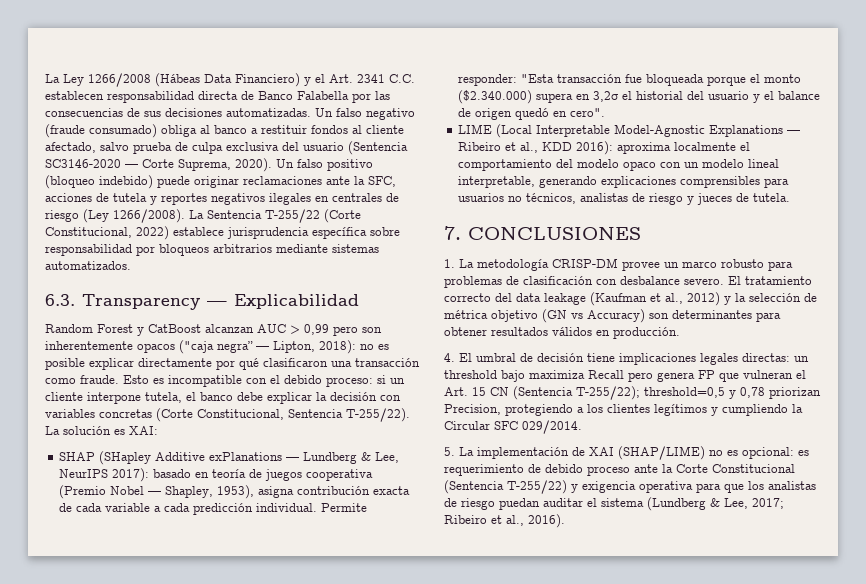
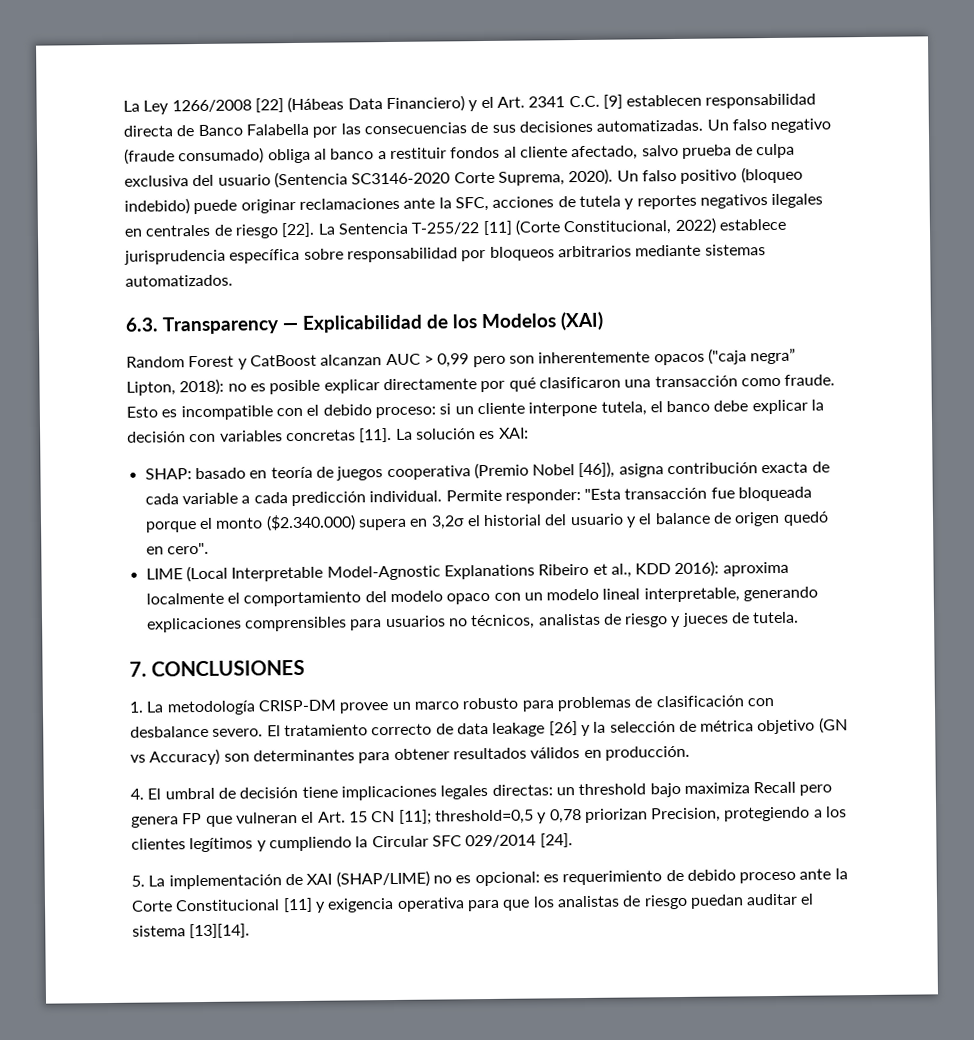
(151, 80) none -> [254,98,284,113] [22]
(415, 78) none -> [602,94,623,109] [9]
[125,164,138,168] — -> (451, 178) none
[83,209,185,223] (Ley 1266/2008). -> [281,222,316,238] [22].
(320, 216) none -> [482,220,513,236] [11]
(359, 301) none -> [426,311,604,331] de los Modelos (XAI)
[256,346,269,350] — -> (797, 356) none
[156,408,410,422] (Corte Constitucional, Sentencia T-255/22). -> [359,427,393,443] [11].
[59,451,400,465] [59,468,150,482] SHAP (SHapley Additive exPlanations — Lundberg & Lee, NeurIPS 2017): -> [144,468,192,480] SHAP:
[148,485,255,499] — Shapley, 1953), -> [578,461,616,479] [46]),
[787,130,801,134] — -> (535, 572) none
[495,293,512,302] del -> [435,723,454,735] de
[590,292,720,306] (Kaufman et al., 2012) -> [548,721,578,736] [26]
[513,386,640,400] (Sentencia T-255/22); -> [398,809,432,825] [11];
[522,420,582,434] 029/2014. -> [465,833,573,848] 029/2014 [24].
[444,480,567,494] (Sentencia T-255/22) -> [282,897,313,913] [11]
[647,497,784,511] [444,514,565,528] (Lundberg & Lee, 2017; Ribeiro et al., 2016). -> [189,923,251,939] [13][14].

